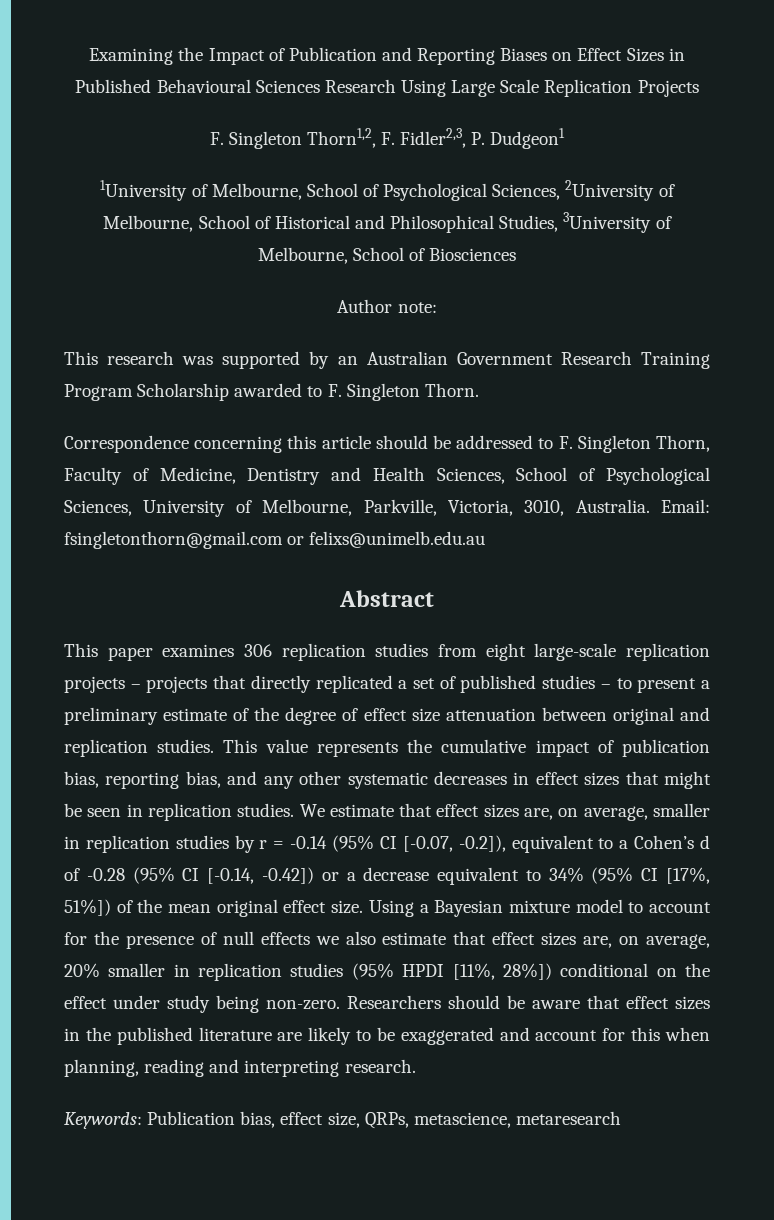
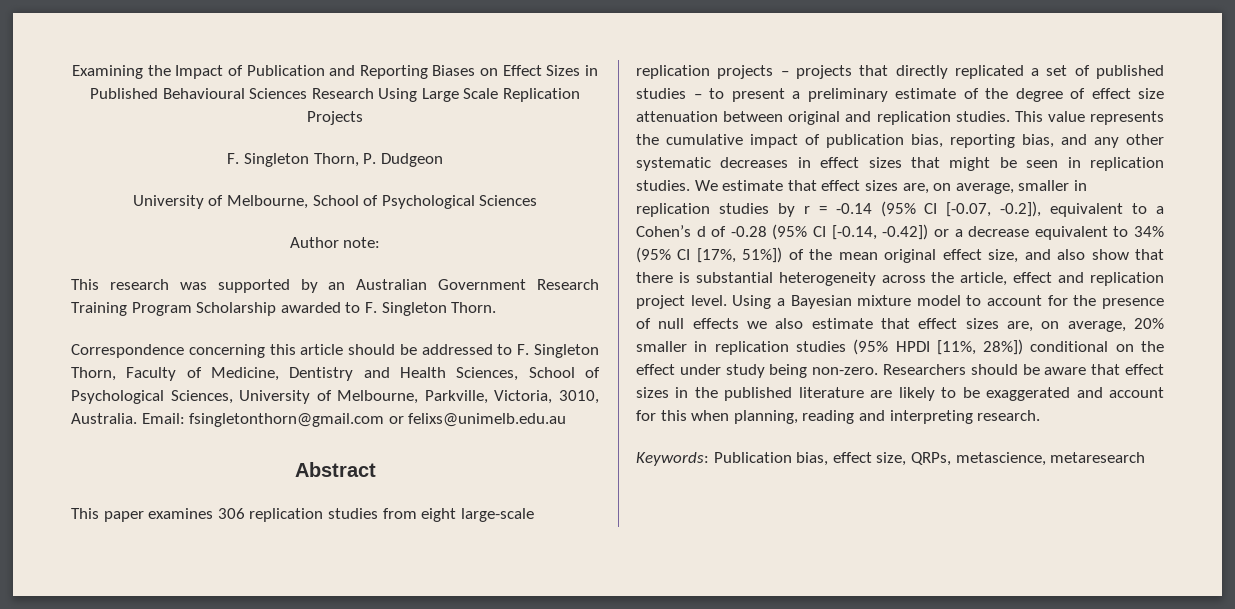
[306,128,566,149] [100,180,188,201] Thorn1,2, F. Fidler2,3, P. Dudgeon1 // 1University -> [313,153,443,167] [132,195,204,209] Thorn, P. Dudgeon // University
[492,180,675,201] [103,212,672,233] [257,247,517,264] Sciences, 2University of Melbourne, School of Historical and Philosophical Studies, 3University of Melbourne, School of Biosciences -> [479,195,538,206] Sciences
[331,900,364,914] size. -> [988,249,1164,263] [636,272,1164,286] [636,295,727,309] size, and also show that there is substantial heterogeneity across the article, effect and replication project level.

